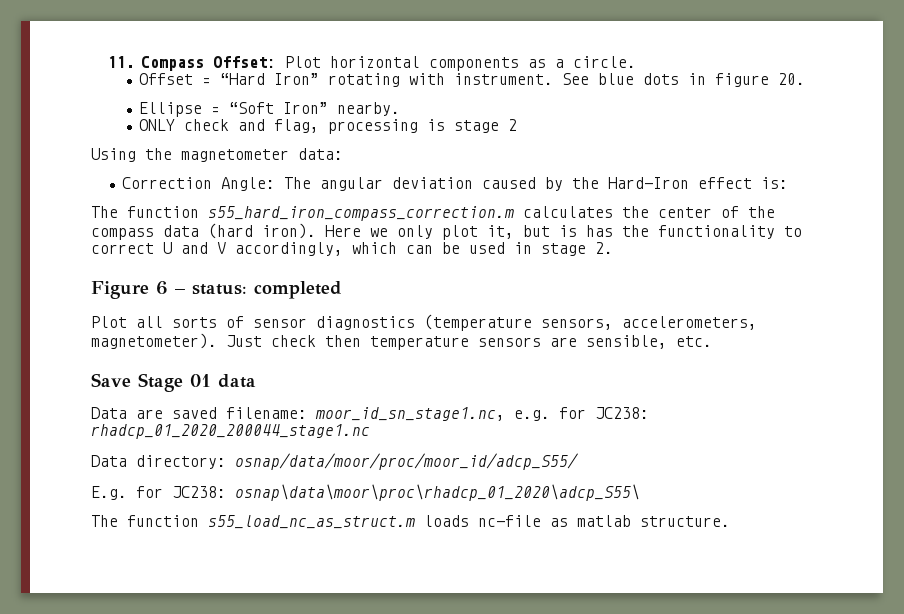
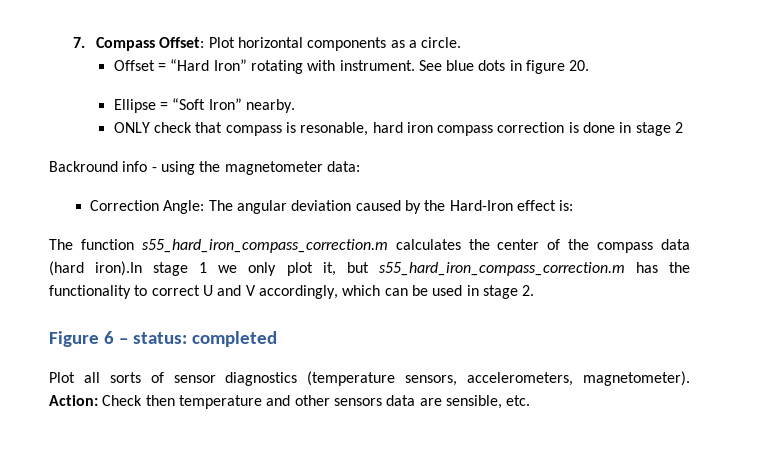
[107,56,135,68] 11. -> [72,37,85,48] 7.
[237,119,517,134] [91,148,136,162] and flag, processing is stage 2 // Using -> [195,122,684,136] [49,161,195,175] that compass is resonable, hard iron compass correction is done in stage 2 // Backround info - using
[262,223,361,239] iron). Here -> [95,261,208,276] iron).In stage 1
[559,225,577,237] is -> [378,262,625,276] s55_hard_iron_compass_correction.m
[226,335,712,350] [91,373,256,392] [91,407,649,421] [91,424,370,439] [91,453,578,470] [91,484,640,501] [91,515,730,529] Just check then temperature sensors are sensible, etc. // Save Stage 01 data // Data are saved filename: moor_id_sn_stage1.nc, e.g. for JC238: rhadcp_01_2020_200044_stage1.nc // Data directory: osnap/data/moor/proc/moor_id/adcp_S55/ // E.g. for JC238: osnap\data\moor\proc\rhadcp_01_2020\adcp_S55\ // The function s55_load_nc_as_struct.m loads nc-file as matlab structure. -> [49,395,531,409] Action: Check then temperature and other sensors data are sensible, etc.

